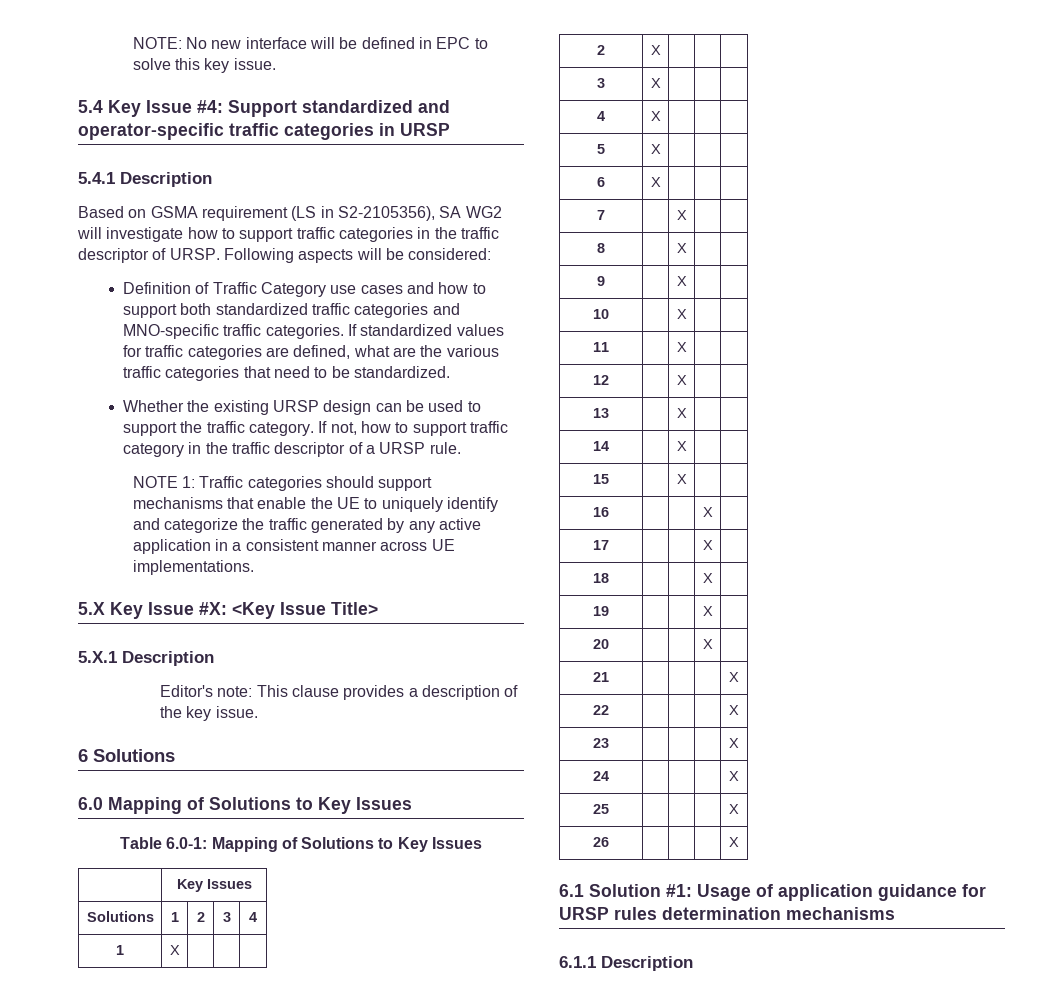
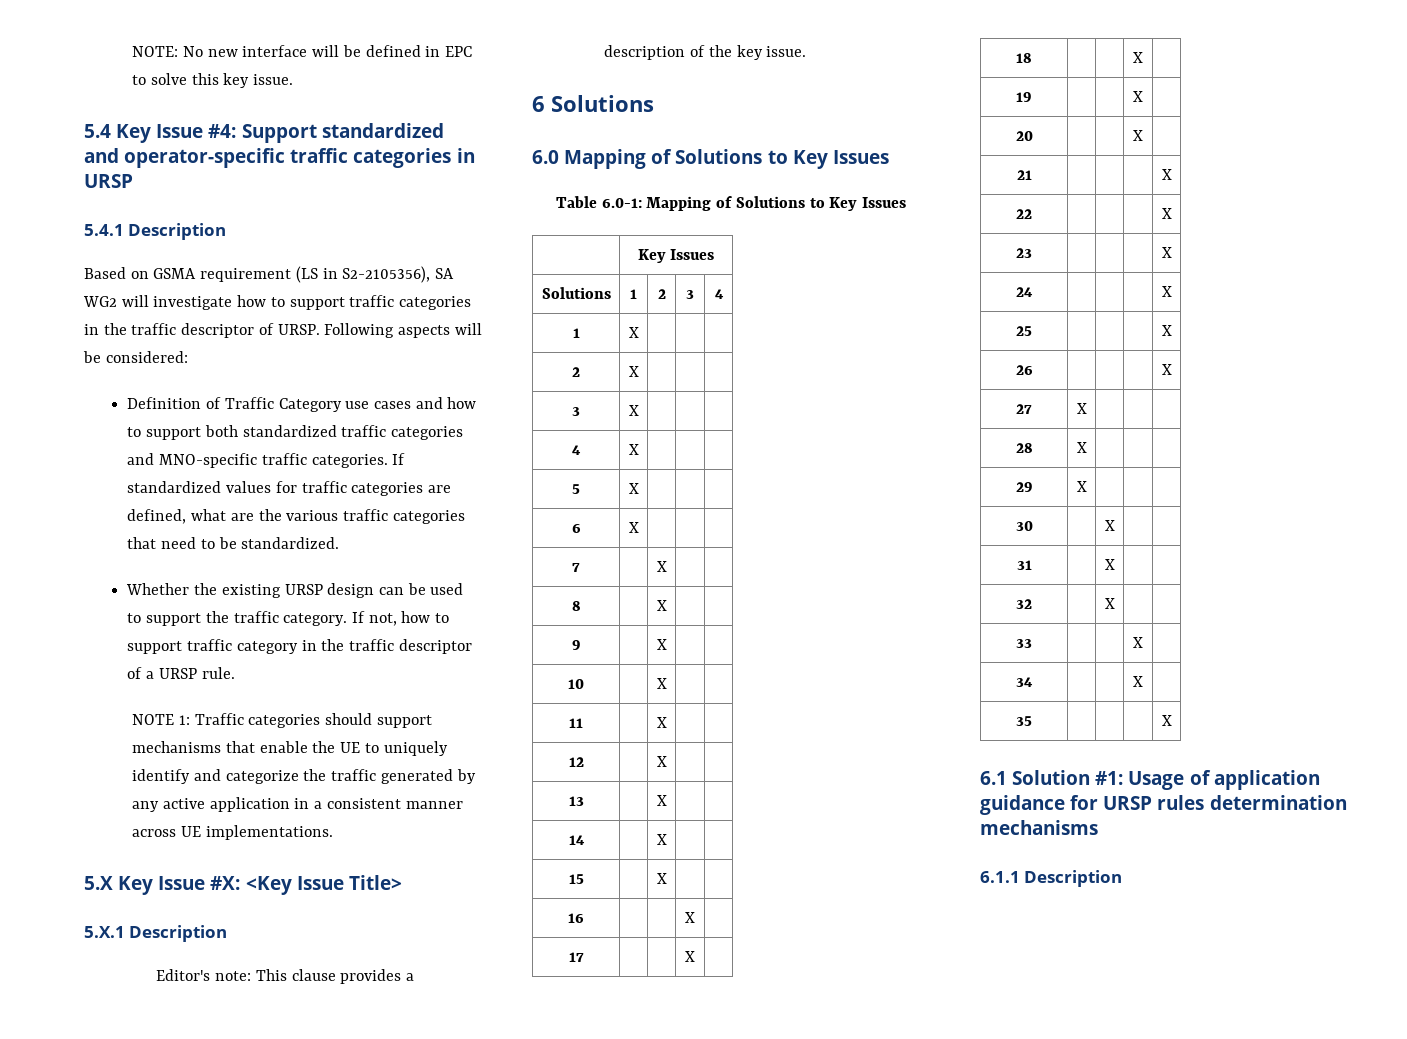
(739, 842) none -> [1016,404,1032,414] [1076,403,1087,414] [1015,443,1033,453] [1076,442,1087,453] [1015,482,1033,492] [1076,481,1087,492] [1015,521,1033,531] [1104,520,1115,531] [1016,560,1032,570] [1104,559,1115,570] [1016,599,1032,609] [1104,598,1115,609] [1016,639,1032,648] [1133,637,1143,648] [1016,677,1033,687] [1133,676,1143,687] [1016,716,1032,726] [1161,715,1172,726] // 27 | X | | | // 28 | X | | | // 29 | X | | | // 30 | | X | | // 31 | | X | | // 32 | | X | | // 33 | | | X | // 34 | | | X | // 35 | | | | X

